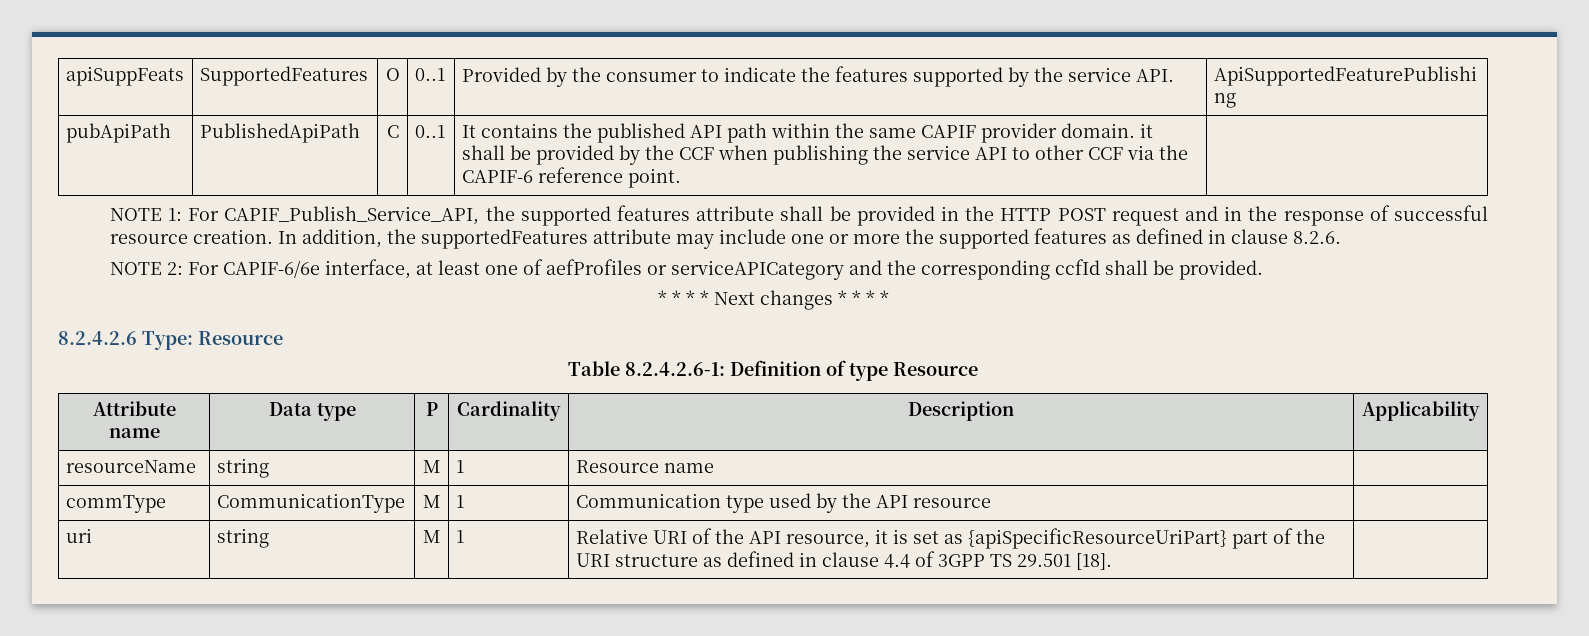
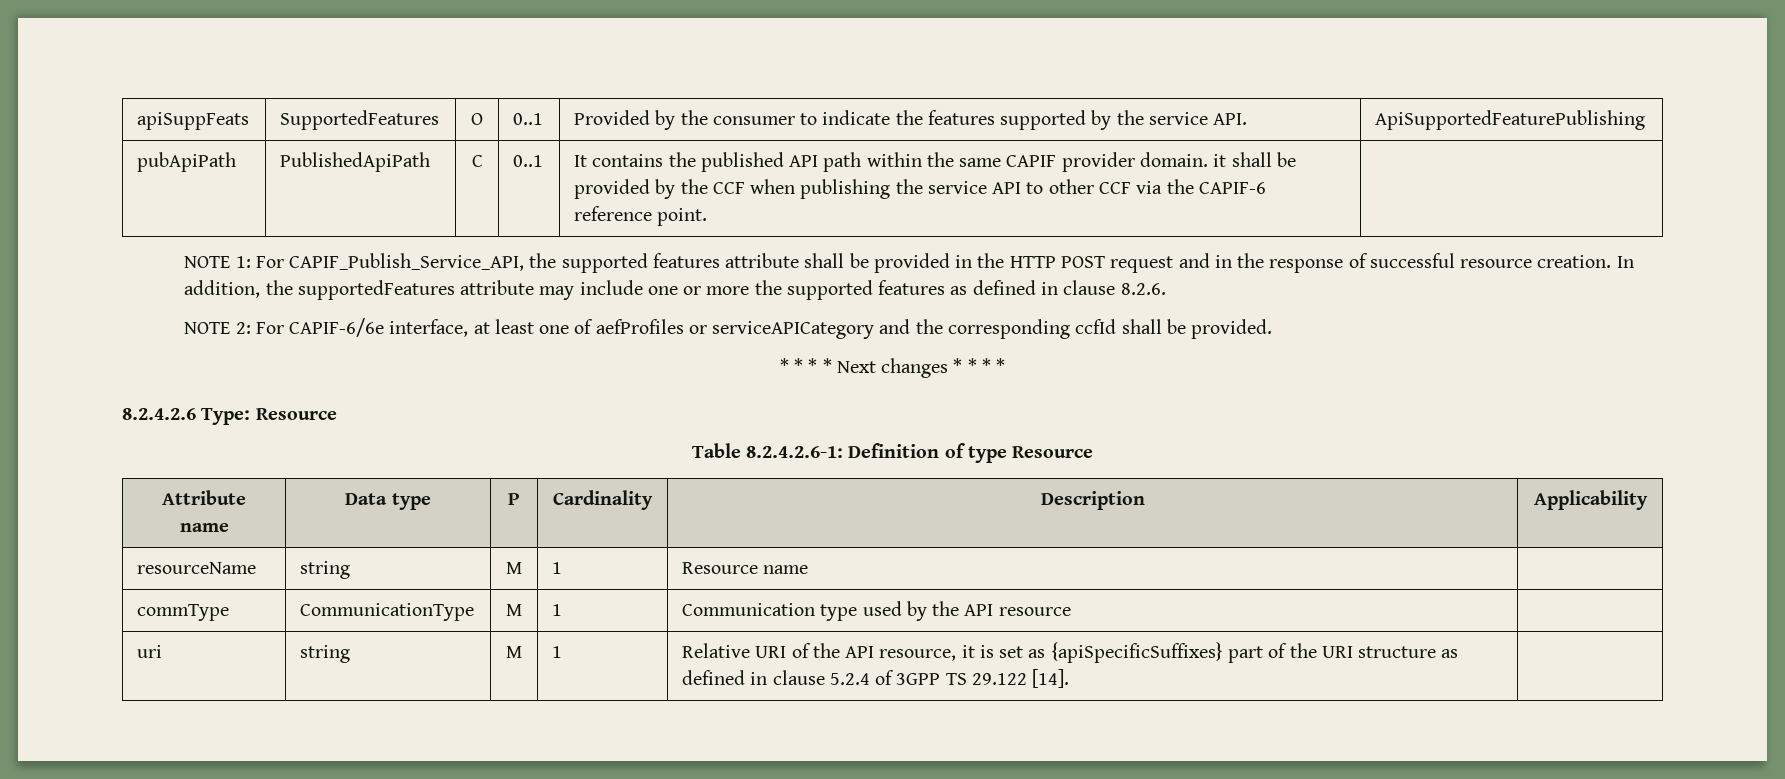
[967,528,1227,549] {apiSpecificResourceUriPart} -> [1050,642,1223,663] {apiSpecificSuffixes}
[883,554,910,568] 4.4 -> [829,673,870,685] 5.2.4
[1016,553,1112,570] 29.501 [18]. -> [971,669,1070,688] 29.122 [14].

